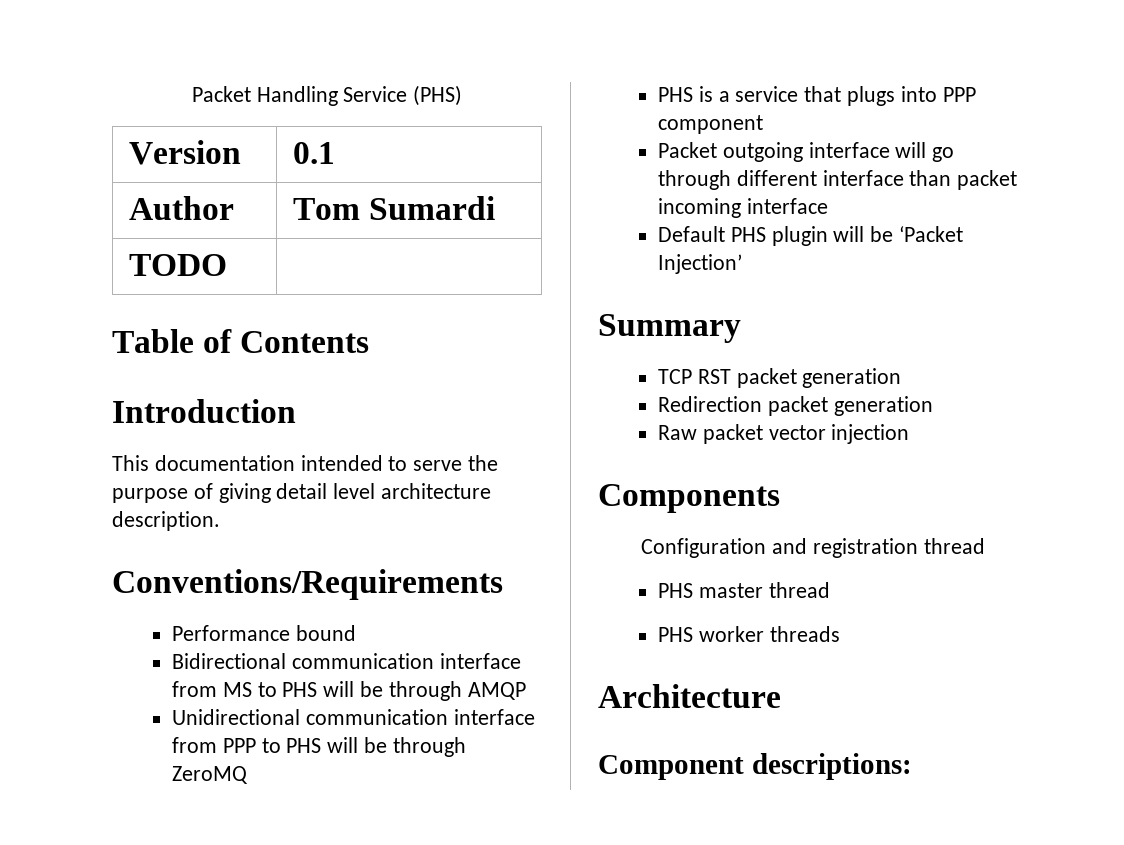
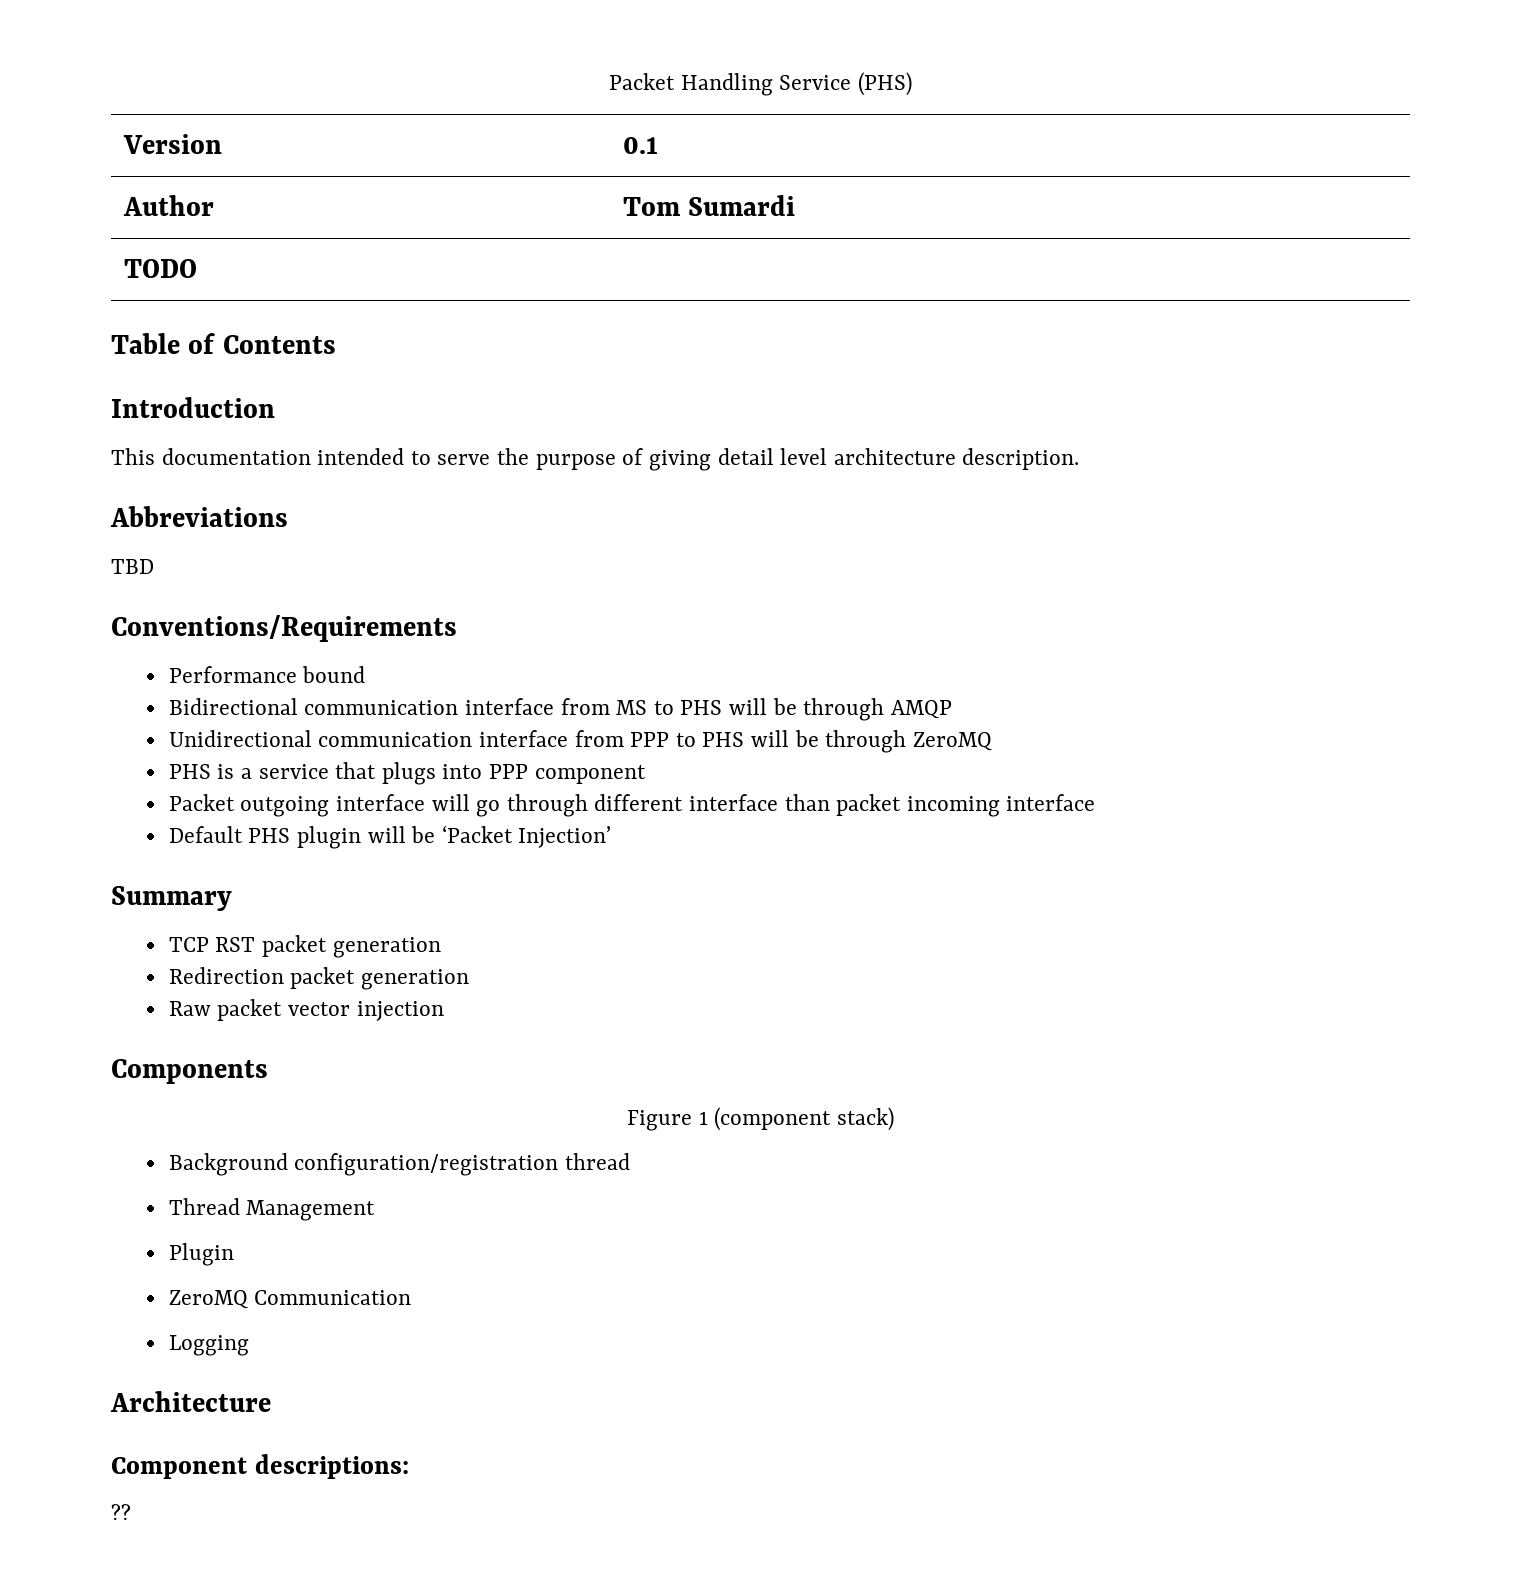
(220, 521) none -> [110,506,288,527] [111,559,154,574] // Abbreviations // TBD
[641,538,985,558] [657,582,830,598] [657,626,840,642] Configuration and registration thread // PHS master thread // PHS worker threads -> [627,1107,894,1131] [168,1153,630,1176] [168,1198,376,1221] [168,1243,234,1266] [168,1290,412,1309] [168,1335,249,1356] Figure 1 (component stack) // Background configuration/registration thread // Thread Management // Plugin // ZeroMQ Communication // Logging
(912, 766) none -> [111,1504,131,1520] // ??

